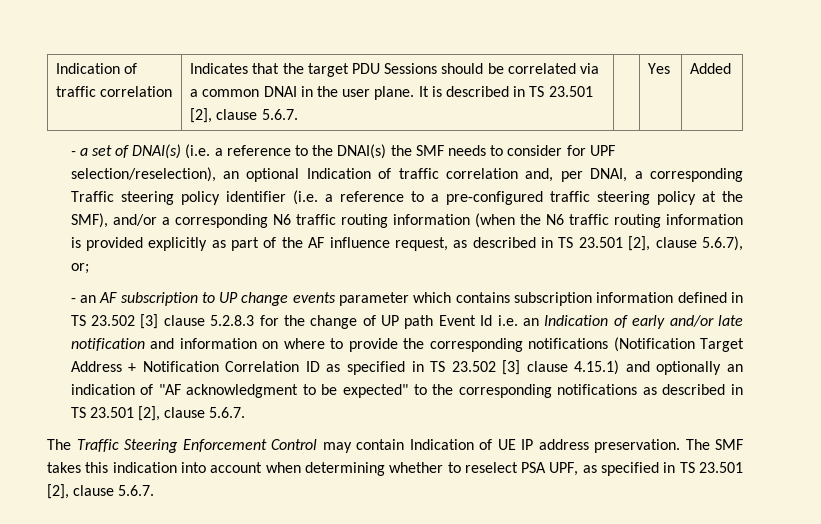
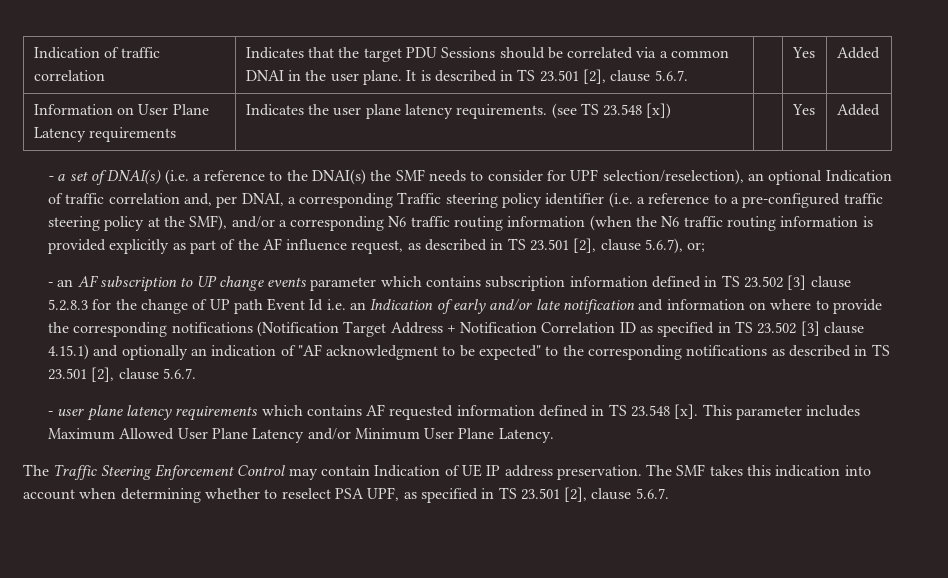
(732, 68) none -> [33,104,209,115] [33,127,176,142] [245,103,672,119] [791,104,815,115] [836,104,880,116] // Information on User Plane Latency requirements | Indicates the user plane latency requirements. (see TS 23.548 [x]) | | Yes | Added
(246, 412) none -> [47,404,861,421] [47,428,554,443] // - user plane latency requirements which contains AF requested information defined in TS 23.548 [x]. This parameter includes Maximum Allowed User Plane Latency and/or Minimum User Plane Latency.

